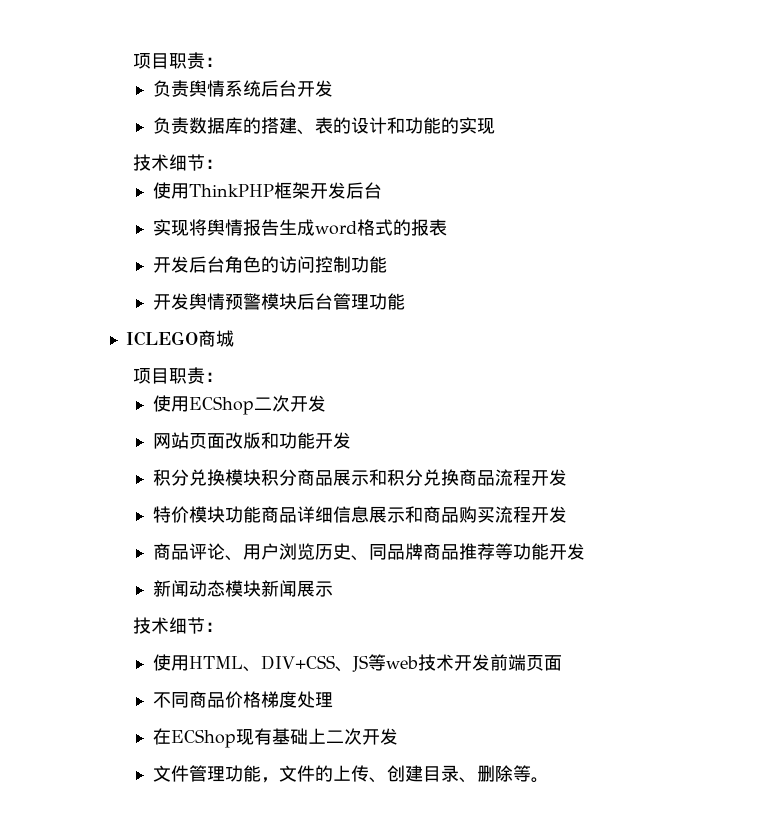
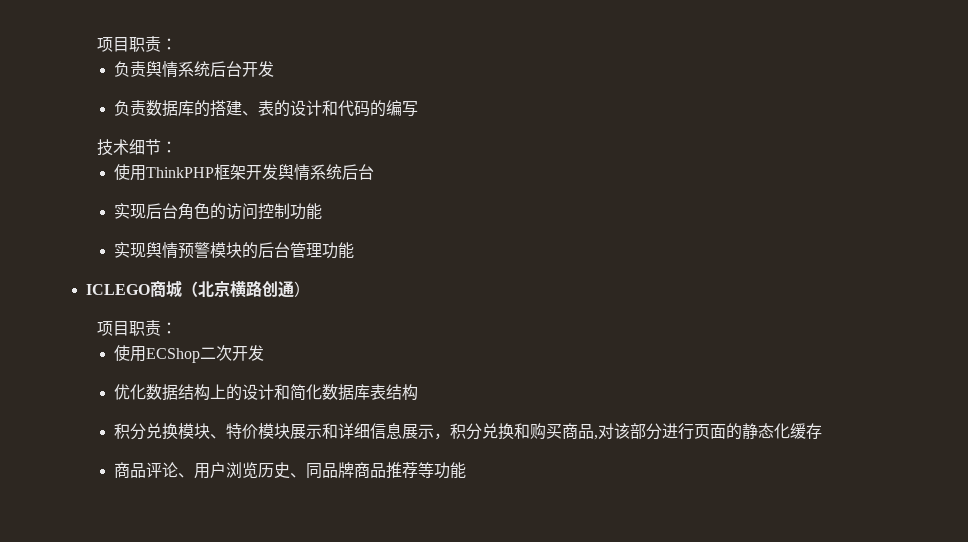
[404,117,495,134] 功能的实现 -> [338,100,419,117] 代码的编写
(346, 190) none -> [278,164,343,181] 舆情系统
[188,219,447,236] [152,256,189,273] 将舆情报告生成word格式的报表 // 开发 -> (147, 211) none
[152,293,189,310] 开发 -> [114,242,147,258] 实现
(297, 301) none -> [242,242,259,259] 的
(235, 338) none -> [181,280,310,298] （北京横路创通）
[152,432,351,449] [152,469,567,486] [152,506,567,523] 网站页面改版和功能开发 // 积分兑换模块积分商品展示和积分兑换商品流程开发 // 特价模块功能商品详细信息展示和商品购买流程开发 -> [114,384,419,401] [114,423,823,440] 优化数据结构上的设计和简化数据库表结构 // 积分兑换模块、特价模块展示和详细信息展示，积分兑换和购买商品,对该部分进行页面的静态化缓存
[548,543,585,560] [152,580,333,597] [132,617,223,634] [152,654,562,672] [152,691,333,708] [152,728,398,748] [152,765,549,783] 开发 // 新闻动态模块新闻展示 // 技术细节： // 使用HTML、DIV+CSS、JS等web技术开发前端页面 // 不同商品价格梯度处理 // 在ECShop现有基础上二次开发 // 文件管理功能，文件的上传、创建目录、删除等。 -> (467, 470) none

